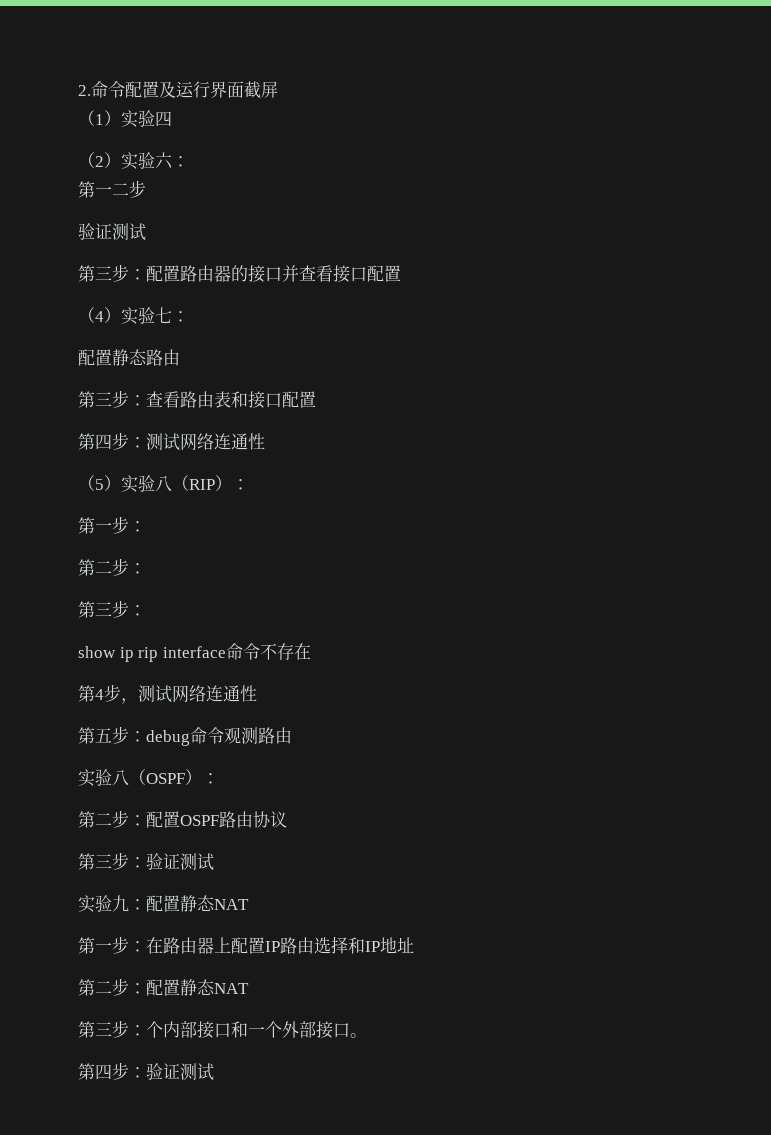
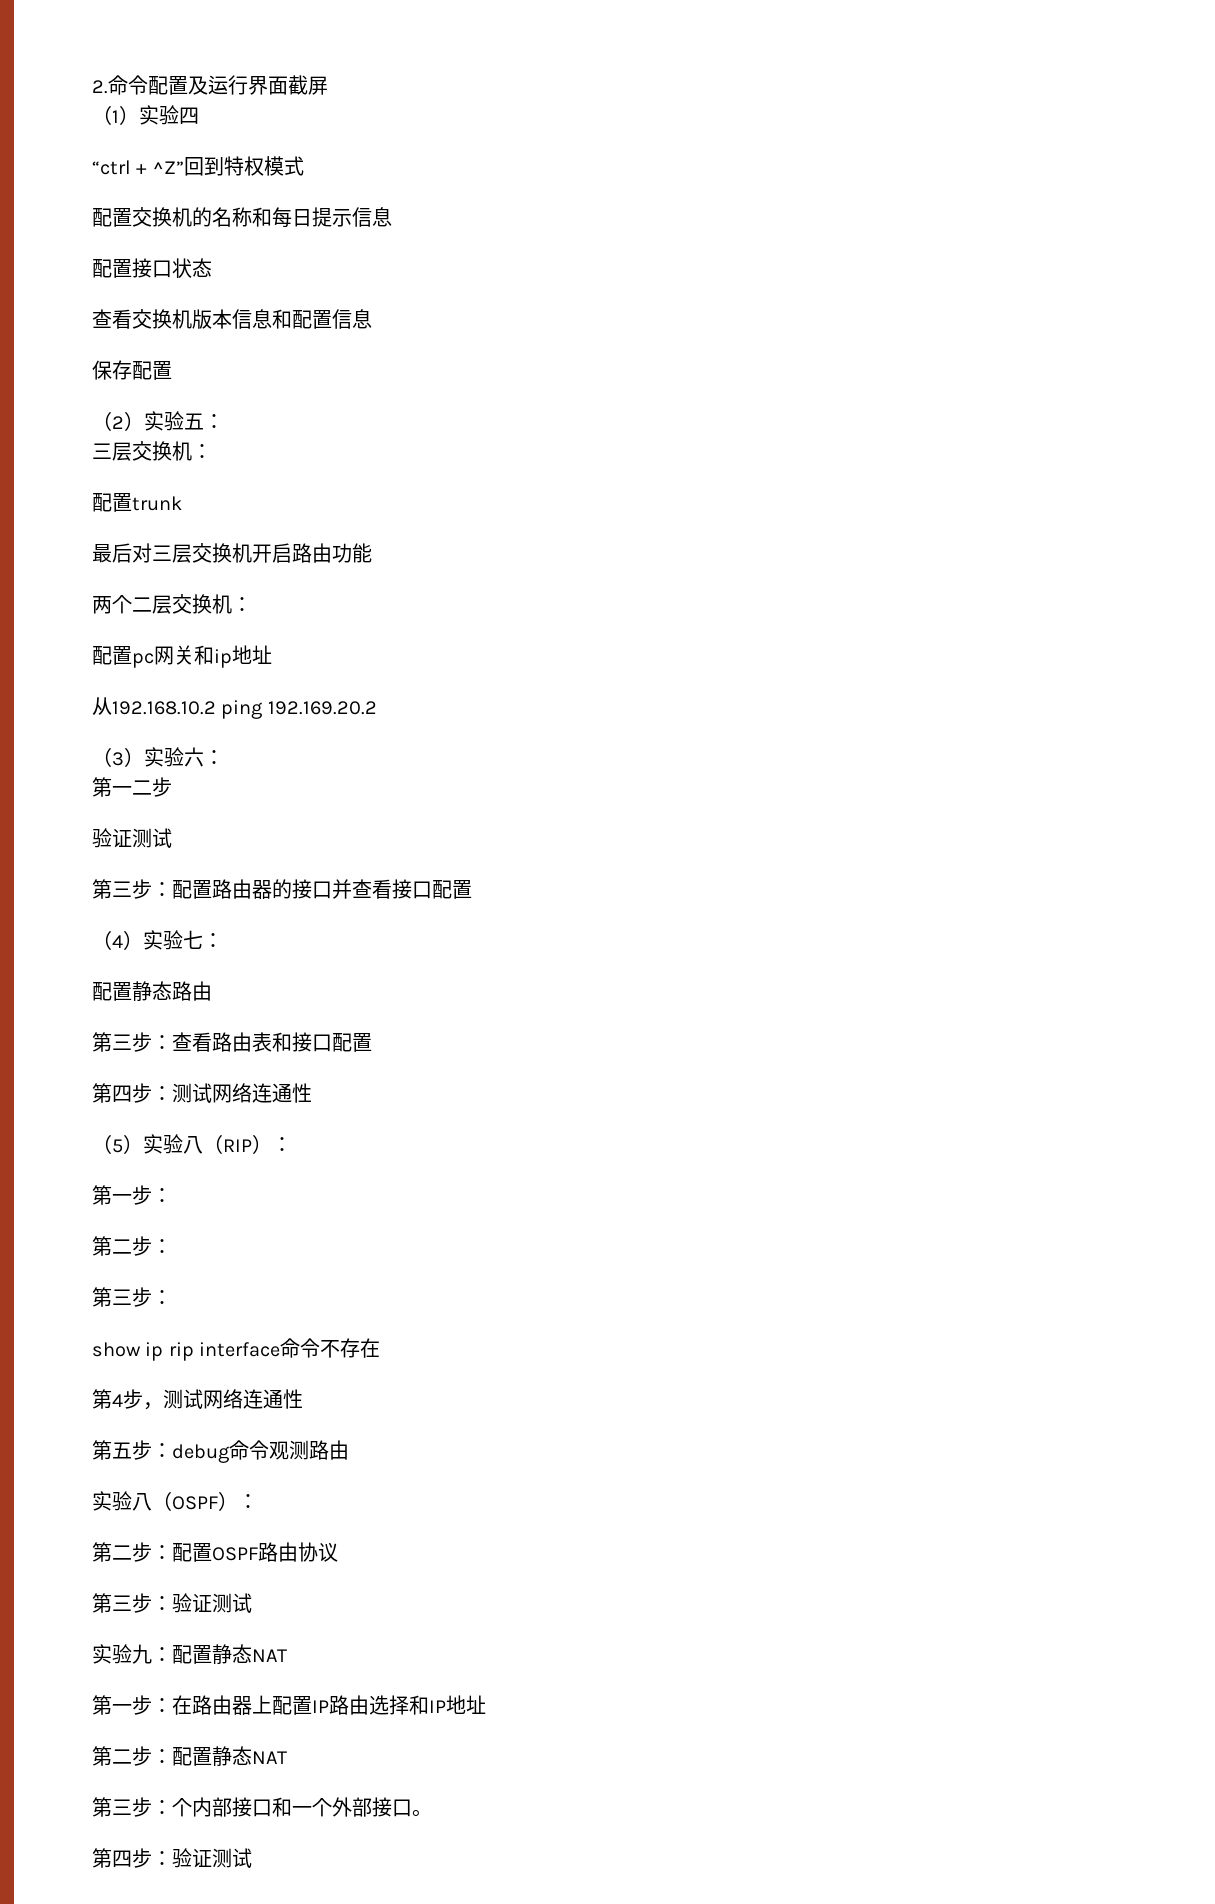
[78,152,104,168] （2 -> [92,156,304,176] [92,207,392,228] [92,258,212,278] [92,309,372,329] [92,360,172,380] [92,411,224,431] [92,441,212,461] [92,493,182,512] [92,543,372,563] [92,594,252,614] [92,645,272,668] [92,697,377,719] [92,747,124,767] “ctrl + ^Z”回到特权模式 // 配置交换机的名称和每日提示信息 // 配置接口状态 // 查看交换机版本信息和配置信息 // 保存配置 // （2）实验五： // 三层交换机： // 配置trunk // 最后对三层交换机开启路由功能 // 两个二层交换机： // 配置pc网关和ip地址 // 从192.168.10.2 ping 192.169.20.2 // （3

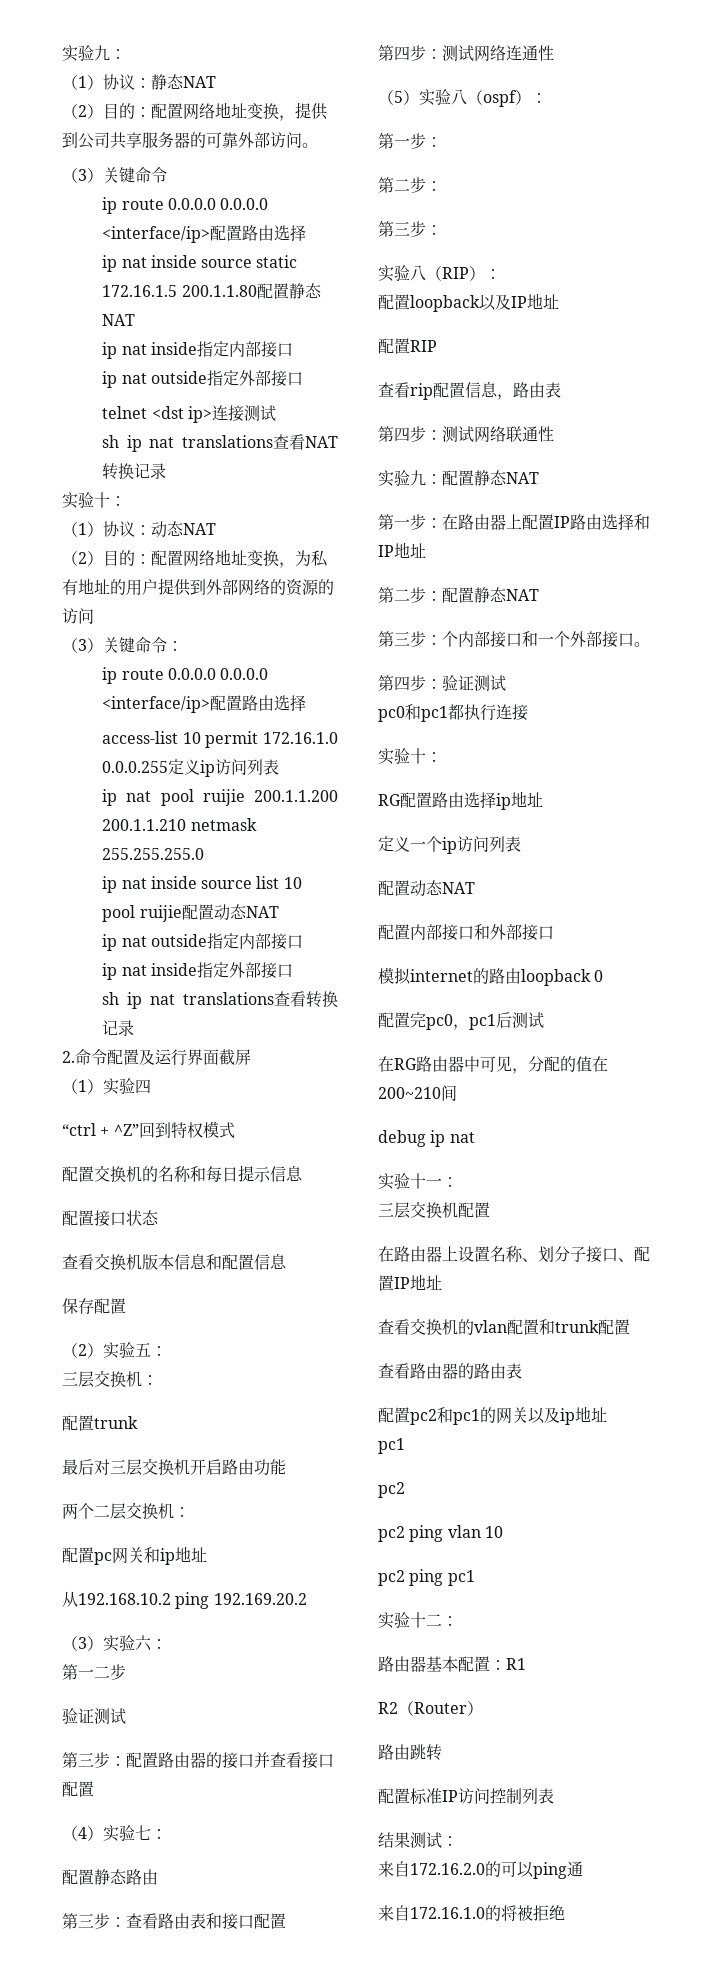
(92, 87) none -> [62,45,126,62] [62,74,216,90] [62,102,328,121] [62,132,318,149] [62,167,167,183] [102,197,269,214] [102,225,307,243] [102,255,298,272] [102,283,322,299] [102,314,136,326] [102,341,293,359] [102,370,303,388] [102,405,276,423] [102,434,338,452] [102,463,167,480] [62,492,126,509] [62,521,216,538] [62,549,328,568] [62,578,334,596] [62,608,94,624] [62,637,183,653] [102,667,269,684] [102,695,307,713] [102,731,338,748] [102,759,280,777] [102,789,338,806] [102,818,257,831] [102,848,205,860] [102,876,302,893] [102,904,279,922] [102,933,303,951] [102,962,293,980] [102,991,338,1009] [102,1020,135,1036] 实验九： // （1）协议：静态NAT // （2）目的：配置网络地址变换，提供到公司共享服务器的可靠外部访问。 // （3）关键命令 // ip route 0.0.0.0 0.0.0.0 <interface/ip>配置路由选择 // ip nat inside source static 172.16.1.5 200.1.1.80配置静态NAT // ip nat inside指定内部接口 // ip nat outside指定外部接口 // telnet <dst ip>连接测试 // sh ip nat translations查看NAT转换记录 // 实验十： // （1）协议：动态NAT // （2）目的：配置网络地址变换，为私有地址的用户提供到外部网络的资源的访问 // （3）关键命令： // ip route 0.0.0.0 0.0.0.0 <interface/ip>配置路由选择 // access-list 10 permit 172.16.1.0 0.0.0.255定义ip访问列表 // ip nat pool ruijie 200.1.1.200 200.1.1.210 netmask 255.255.255.0 // ip nat inside source list 10 pool ruijie配置动态NAT // ip nat outside指定内部接口 // ip nat inside指定外部接口 // sh ip nat translations查看转换记录 //
[223,1139,252,1152] RIP -> [483,90,517,107] ospf
[92,1338,381,1361] [92,1389,303,1410] [92,1440,349,1463] [92,1491,258,1511] [92,1542,338,1562] [92,1593,252,1613] show ip rip interface命令不存在 // 第4步，测试网络连通性 // 第五步：debug命令观测路由 // 实验八（OSPF）： // 第二步：配置OSPF路由协议 // 第三步：验证测试 -> [378,265,501,282] [378,293,559,312] [378,338,437,354] [378,382,561,400] [378,426,554,443] 实验八（RIP）： // 配置loopback以及IP地址 // 配置RIP // 查看rip配置信息，路由表 // 第四步：测试网络联通性
(252, 1858) none -> [378,704,528,722] [378,748,442,765] [378,791,543,810] [378,836,521,854] [378,880,475,897] [378,924,554,941] [378,967,604,986] [378,1012,544,1030] [378,1056,608,1074] [378,1085,457,1101] [378,1130,475,1147] [378,1173,458,1190] [378,1201,490,1219] [378,1246,650,1263] [378,1274,442,1291] [378,1318,630,1336] [378,1363,522,1379] [378,1406,607,1425] [378,1438,405,1454] [378,1482,405,1498] [378,1525,503,1542] [378,1569,475,1586] [378,1612,458,1629] [378,1656,526,1672] [378,1701,483,1716] [378,1744,442,1761] [378,1788,554,1805] [378,1832,458,1848] [378,1861,583,1879] [378,1905,565,1921] // pc0和pc1都执行连接 // 实验十： // RG配置路由选择ip地址 // 定义一个ip访问列表 // 配置动态NAT // 配置内部接口和外部接口 // 模拟internet的路由loopback 0 // 配置完pc0，pc1后测试 // 在RG路由器中可见，分配的值在200~210间 // debug ip nat // 实验十一： // 三层交换机配置 // 在路由器上设置名称、划分子接口、配置IP地址 // 查看交换机的vlan配置和trunk配置 // 查看路由器的路由表 // 配置pc2和pc1的网关以及ip地址 // pc1 // pc2 // pc2 ping vlan 10 // pc2 ping pc1 // 实验十二： // 路由器基本配置：R1 // R2（Router） // 路由跳转 // 配置标准IP访问控制列表 // 结果测试： // 来自172.16.2.0的可以ping通 // 来自172.16.1.0的将被拒绝

